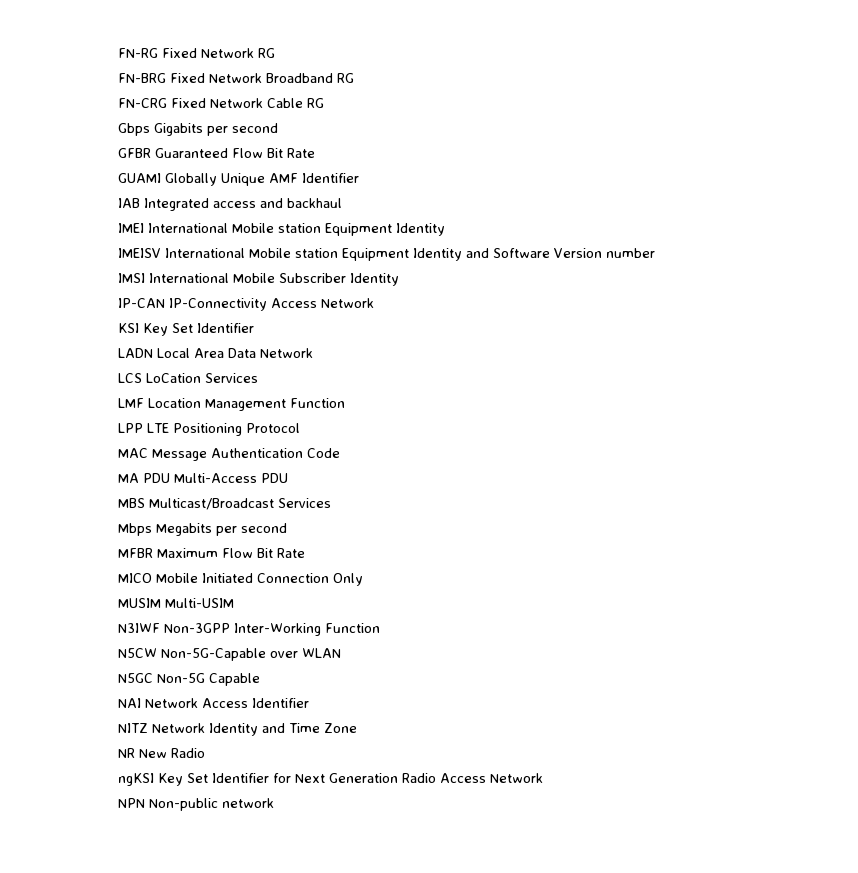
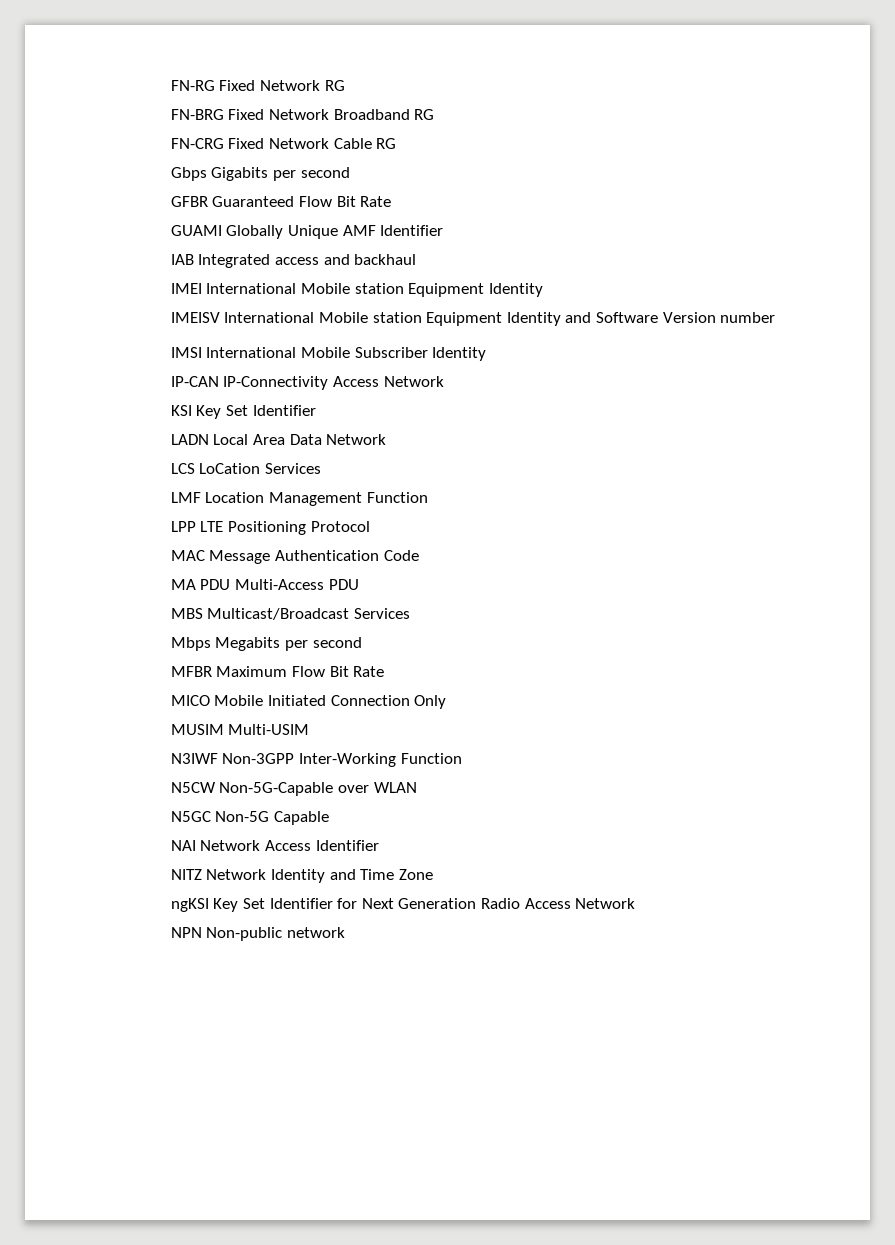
[118,748,206,758] // NR New Radio -> (433, 874) none

